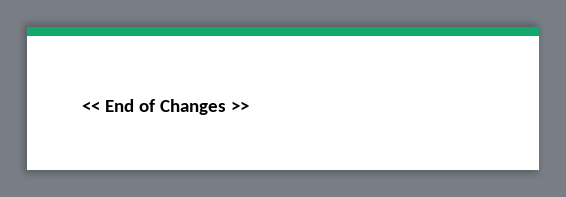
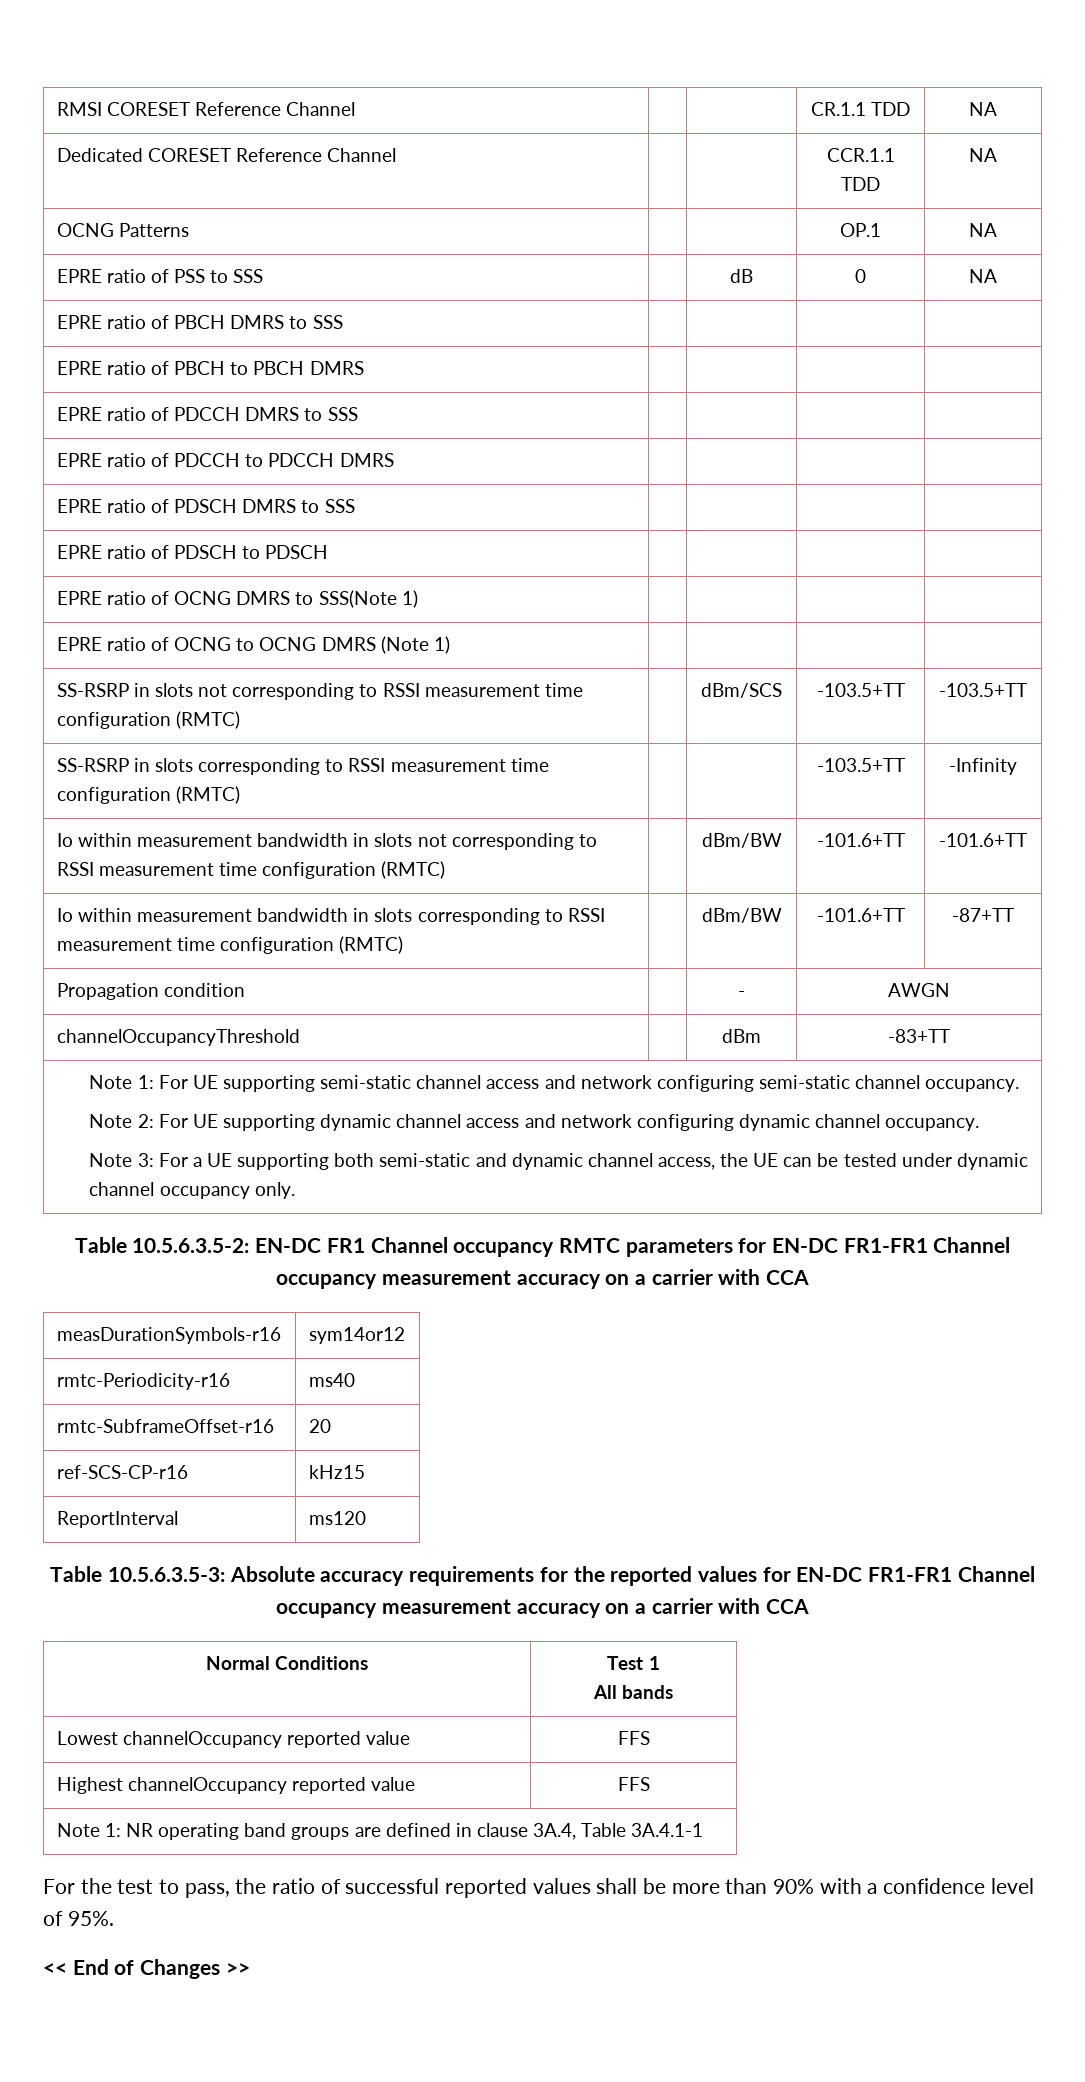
(82, 106) none -> [56,102,356,116] [810,102,911,116] [969,102,997,116] [56,148,397,162] [826,148,895,162] [841,177,880,191] [969,148,997,162] [56,223,189,237] [840,223,881,237] [969,223,997,237] [56,269,264,283] [730,269,753,283] [855,269,866,283] [969,269,997,283] [56,315,343,329] [56,361,364,375] [56,407,358,421] [56,453,394,467] [56,499,355,513] [56,545,329,559] [56,590,418,608] [56,636,450,654] [56,683,583,700] [56,711,240,729] [701,683,782,698] [816,683,905,697] [939,683,1027,697] [56,758,549,775] [56,786,240,804] [816,758,905,772] [949,758,1017,775] [56,833,597,850] [56,861,446,879] [701,833,782,848] [816,833,905,847] [939,833,1027,847] [56,908,605,925] [56,936,404,954] [701,908,782,923] [816,908,905,922] [952,908,1014,922] [56,983,245,1000] [738,991,745,997] [888,983,950,997] [56,1029,300,1046] [722,1029,761,1043] [888,1029,950,1043] [89,1075,1020,1092] [89,1114,980,1131] [89,1153,1028,1170] [89,1182,295,1199] [74,1237,1011,1257] [276,1269,809,1289] [56,1327,281,1344] [308,1327,405,1344] [56,1373,230,1390] [308,1373,355,1387] [56,1419,274,1433] [308,1419,331,1433] [56,1465,188,1479] [308,1465,365,1479] [56,1511,178,1528] [308,1511,366,1525] [50,1566,1035,1586] [276,1598,809,1618] [205,1656,369,1670] [607,1656,660,1670] [592,1685,674,1699] [56,1731,411,1748] [617,1731,650,1745] [56,1777,416,1794] [617,1777,650,1791] [56,1823,704,1840] [43,1878,1034,1898] [43,1911,114,1926] RMSI CORESET Reference Channel | | | CR.1.1 TDD | NA // Dedicated CORESET Reference Channel | | | CCR.1.1 TDD | NA // OCNG Patterns | | | OP.1 | NA // EPRE ratio of PSS to SSS | | dB | 0 | NA // EPRE ratio of PBCH DMRS to SSS | | | | // EPRE ratio of PBCH to PBCH DMRS | | | | // EPRE ratio of PDCCH DMRS to SSS | | | | // EPRE ratio of PDCCH to PDCCH DMRS | | | | // EPRE ratio of PDSCH DMRS to SSS | | | | // EPRE ratio of PDSCH to PDSCH | | | | // EPRE ratio of OCNG DMRS to SSS(Note 1) | | | | // EPRE ratio of OCNG to OCNG DMRS (Note 1) | | | | // SS-RSRP in slots not corresponding to RSSI measurement time configuration (RMTC) | | dBm/SCS | -103.5+TT | -103.5+TT // SS-RSRP in slots corresponding to RSSI measurement time configuration (RMTC) | | | -103.5+TT | -Infinity // Io within measurement bandwidth in slots not corresponding to RSSI measurement time configuration (RMTC) | | dBm/BW | -101.6+TT | -101.6+TT // Io within measurement bandwidth in slots corresponding to RSSI measurement time configuration (RMTC) | | dBm/BW | -101.6+TT | -87+TT // Propagation condition | | - | AWGN // channelOccupancyThreshold | | dBm | -83+TT // Note 1: For UE supporting semi-static channel access and network configuring semi-static channel occupancy. // Note 2: For UE supporting dynamic channel access and network configuring dynamic channel occupancy. // Note 3: For a UE supporting both semi-static and dynamic channel access, the UE can be tested under dynamic channel occupancy only. // Table 10.5.6.3.5-2: EN-DC FR1 Channel occupancy RMTC parameters for EN-DC FR1-FR1 Channel occupancy measurement accuracy on a carrier with CCA // measDurationSymbols-r16 | sym14or12 // rmtc-Periodicity-r16 | ms40 // rmtc-SubframeOffset-r16 | 20 // ref-SCS-CP-r16 | kHz15 // ReportInterval | ms120 // Table 10.5.6.3.5-3: Absolute accuracy requirements for the reported values for EN-DC FR1-FR1 Channel occupancy measurement accuracy on a carrier with CCA // Normal Conditions | Test 1 // All bands // Lowest channelOccupancy reported value | FFS // Highest channelOccupancy reported value | FFS // Note 1: NR operating band groups are defined in clause 3A.4, Table 3A.4.1-1 // For the test to pass, the ratio of successful reported values shall be more than 90% with a confidence level of 95%. //

